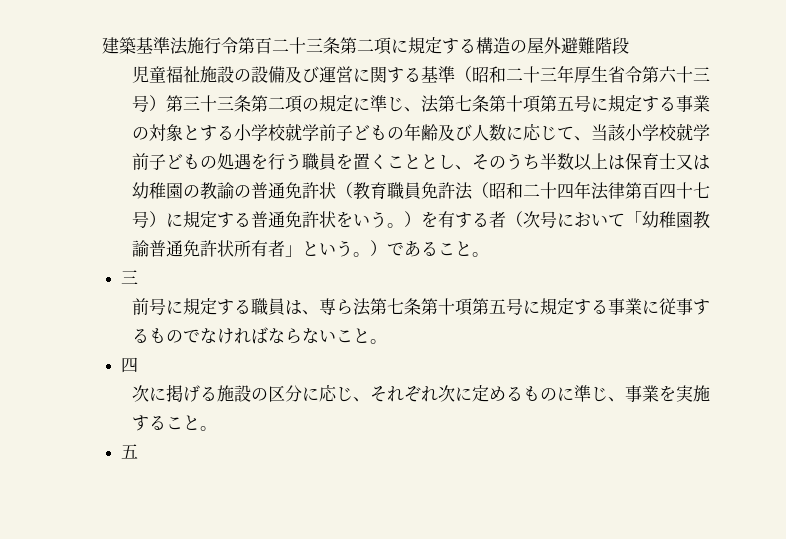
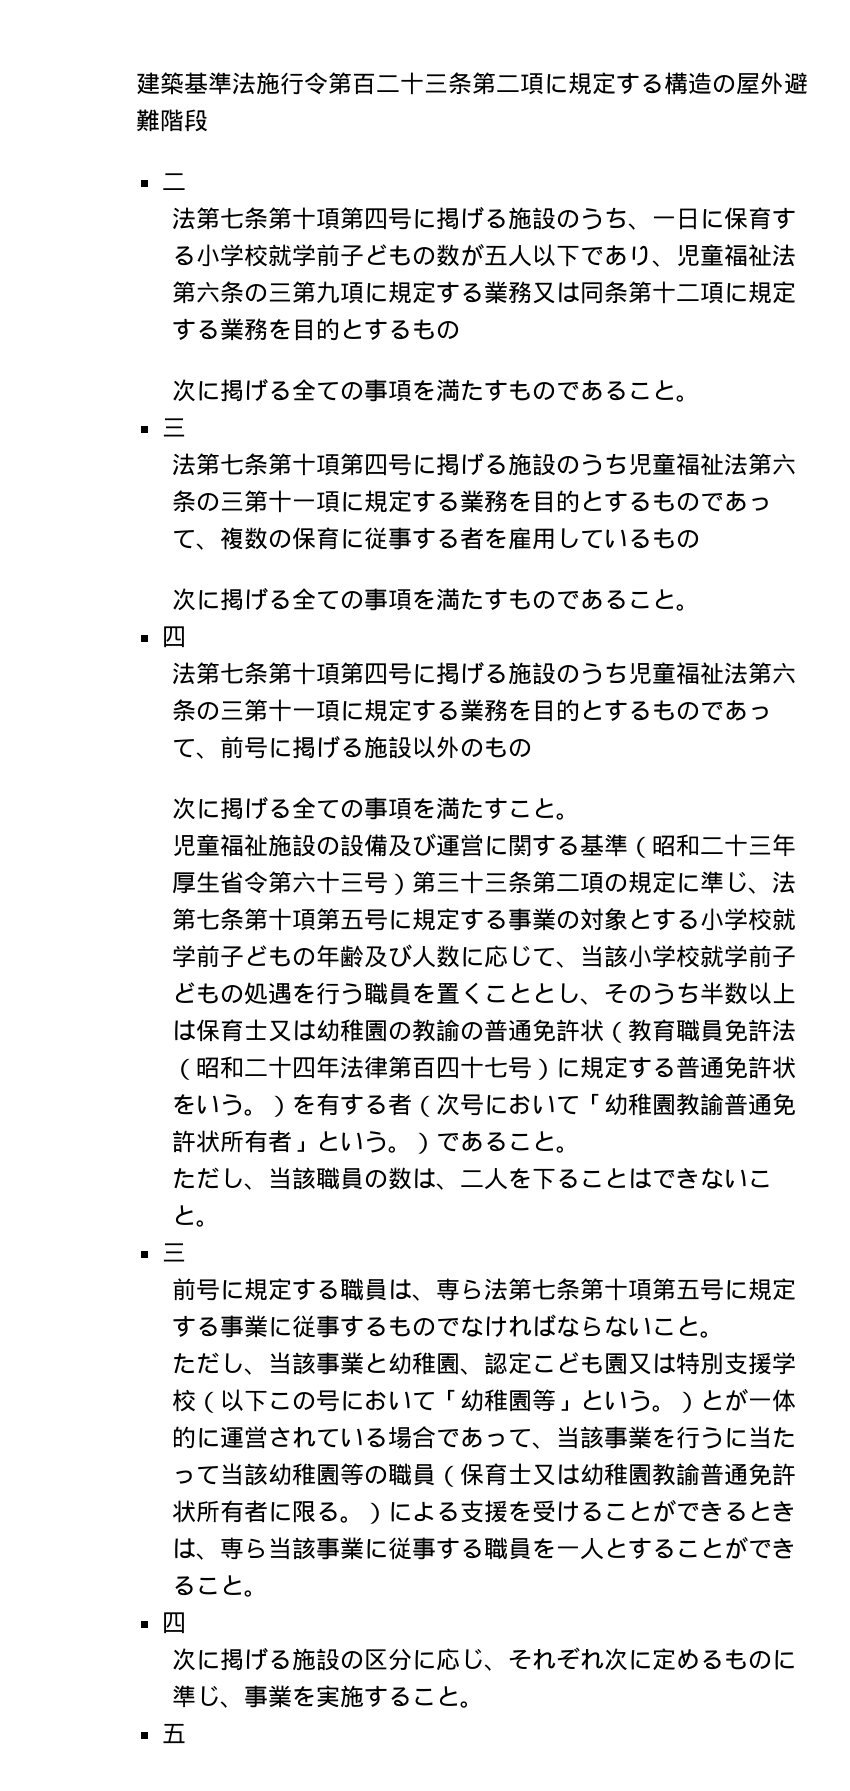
(630, 45) none -> [162,173,187,190] [171,206,796,230] [171,243,796,267] [171,281,796,304] [171,318,460,341] [171,378,700,402] [162,418,187,437] [171,452,796,476] [171,490,772,513] [171,527,700,550] [171,587,700,611] [162,626,187,648] [171,661,796,685] [171,699,772,722] [171,735,532,759] [171,796,580,820] // 二 // 法第七条第十項第四号に掲げる施設のうち、一日に保育する小学校就学前子どもの数が五人以下であり、児童福祉法第六条の三第九項に規定する業務又は同条第十二項に規定する業務を目的とするもの // 次に掲げる全ての事項を満たすものであること。 // 三 // 法第七条第十項第四号に掲げる施設のうち児童福祉法第六条の三第十一項に規定する業務を目的とするものであって、複数の保育に従事する者を雇用しているもの // 次に掲げる全ての事項を満たすものであること。 // 四 // 法第七条第十項第四号に掲げる施設のうち児童福祉法第六条の三第十一項に規定する業務を目的とするものであって、前号に掲げる施設以外のもの // 次に掲げる全ての事項を満たすこと。
(489, 254) none -> [171,1167,772,1190] [171,1205,220,1227] // ただし、当該職員の数は、二人を下ることはできないこと。
(387, 341) none -> [171,1352,796,1375] [171,1388,796,1413] [171,1426,796,1449] [171,1463,796,1487] [171,1499,796,1524] [171,1536,796,1560] [171,1575,268,1597] // ただし、当該事業と幼稚園、認定こども園又は特別支援学校（以下この号において「幼稚園等」という。）とが一体的に運営されている場合であって、当該事業を行うに当たって当該幼稚園等の職員（保育士又は幼稚園教諭普通免許状所有者に限る。）による支援を受けることができるときは、専ら当該事業に従事する職員を一人とすることができること。

